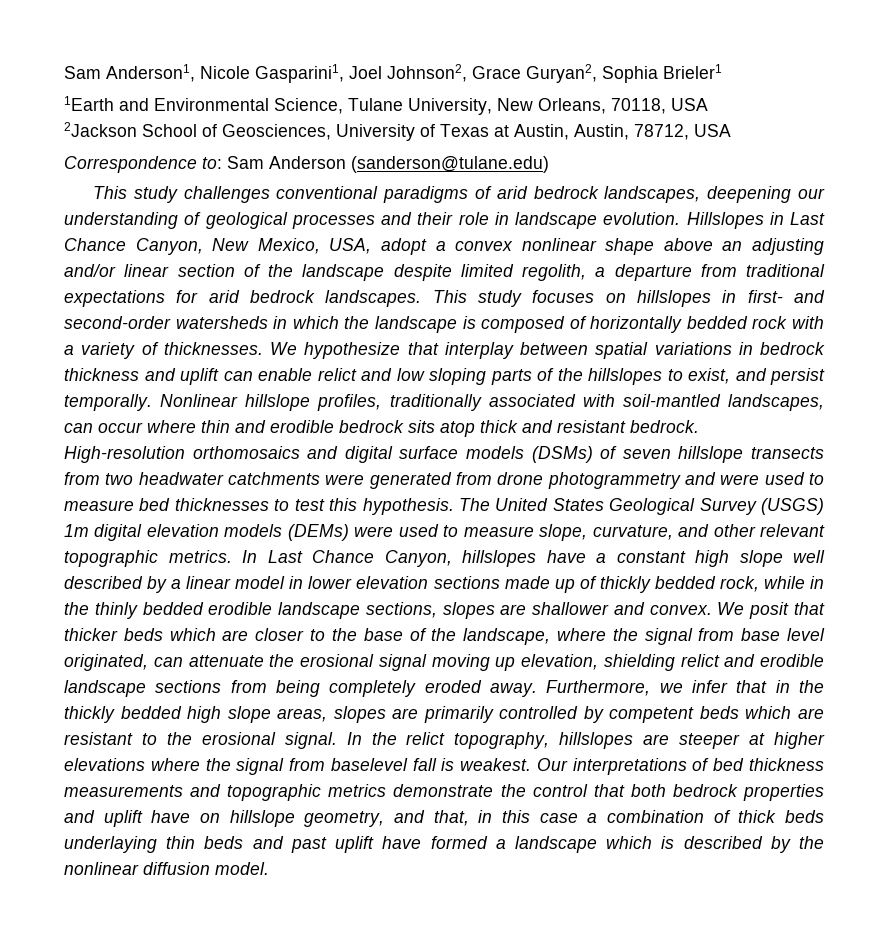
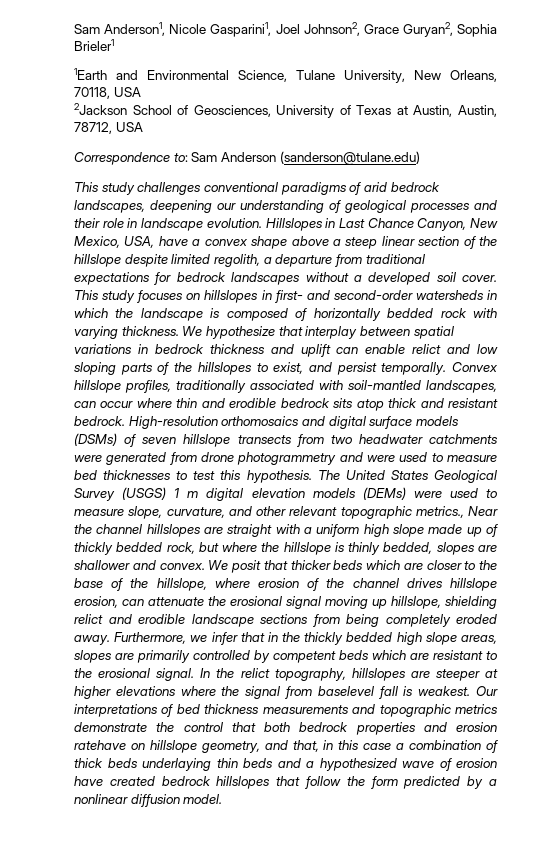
[380,238,427,255] adopt -> [158,236,188,246] have
[521,238,597,251] nonlinear -> (248, 242) none
[722,238,824,255] [64,264,116,277] an adjusting and/or -> [332,237,378,249] a steep
[302,264,385,281] landscape -> [74,254,121,267] hillslope
[208,290,422,307] arid bedrock landscapes. -> [176,272,497,285] bedrock landscapes without a developed soil cover.
[64,342,263,359] a variety of thicknesses. -> [74,326,179,339] varying thickness.
[160,394,239,407] Nonlinear -> [451,362,498,372] Convex
[64,524,89,537] 1m -> [174,488,199,498] 1 m
[168,550,825,567] [64,576,500,593] metrics. In Last Chance Canyon, hillslopes have a constant high slope well described by a linear model in lower elevation sections -> [415,506,498,518] [74,524,424,537] metrics., Near the channel hillslopes are straight with a uniform high slope
[763,576,824,589] [64,602,437,619] while in the thinly bedded erodible landscape sections, -> [198,542,433,555] but where the hillslope is thinly bedded,
[463,628,825,645] [64,654,148,671] landscape, where the signal from base level originated, -> [156,578,497,591] [74,596,118,608] hillslope, where erosion of the channel drives hillslope erosion,
[521,654,598,670] elevation, -> [391,596,441,609] hillslope,
[103,810,191,827] uplift have -> [456,722,497,732] [74,740,126,750] erosion ratehave
[290,836,824,853] past uplift have formed a landscape which is described by the -> [306,758,497,771] [74,776,498,789] a hypothesized wave of erosion have created bedrock hillslopes that follow the form predicted by a

